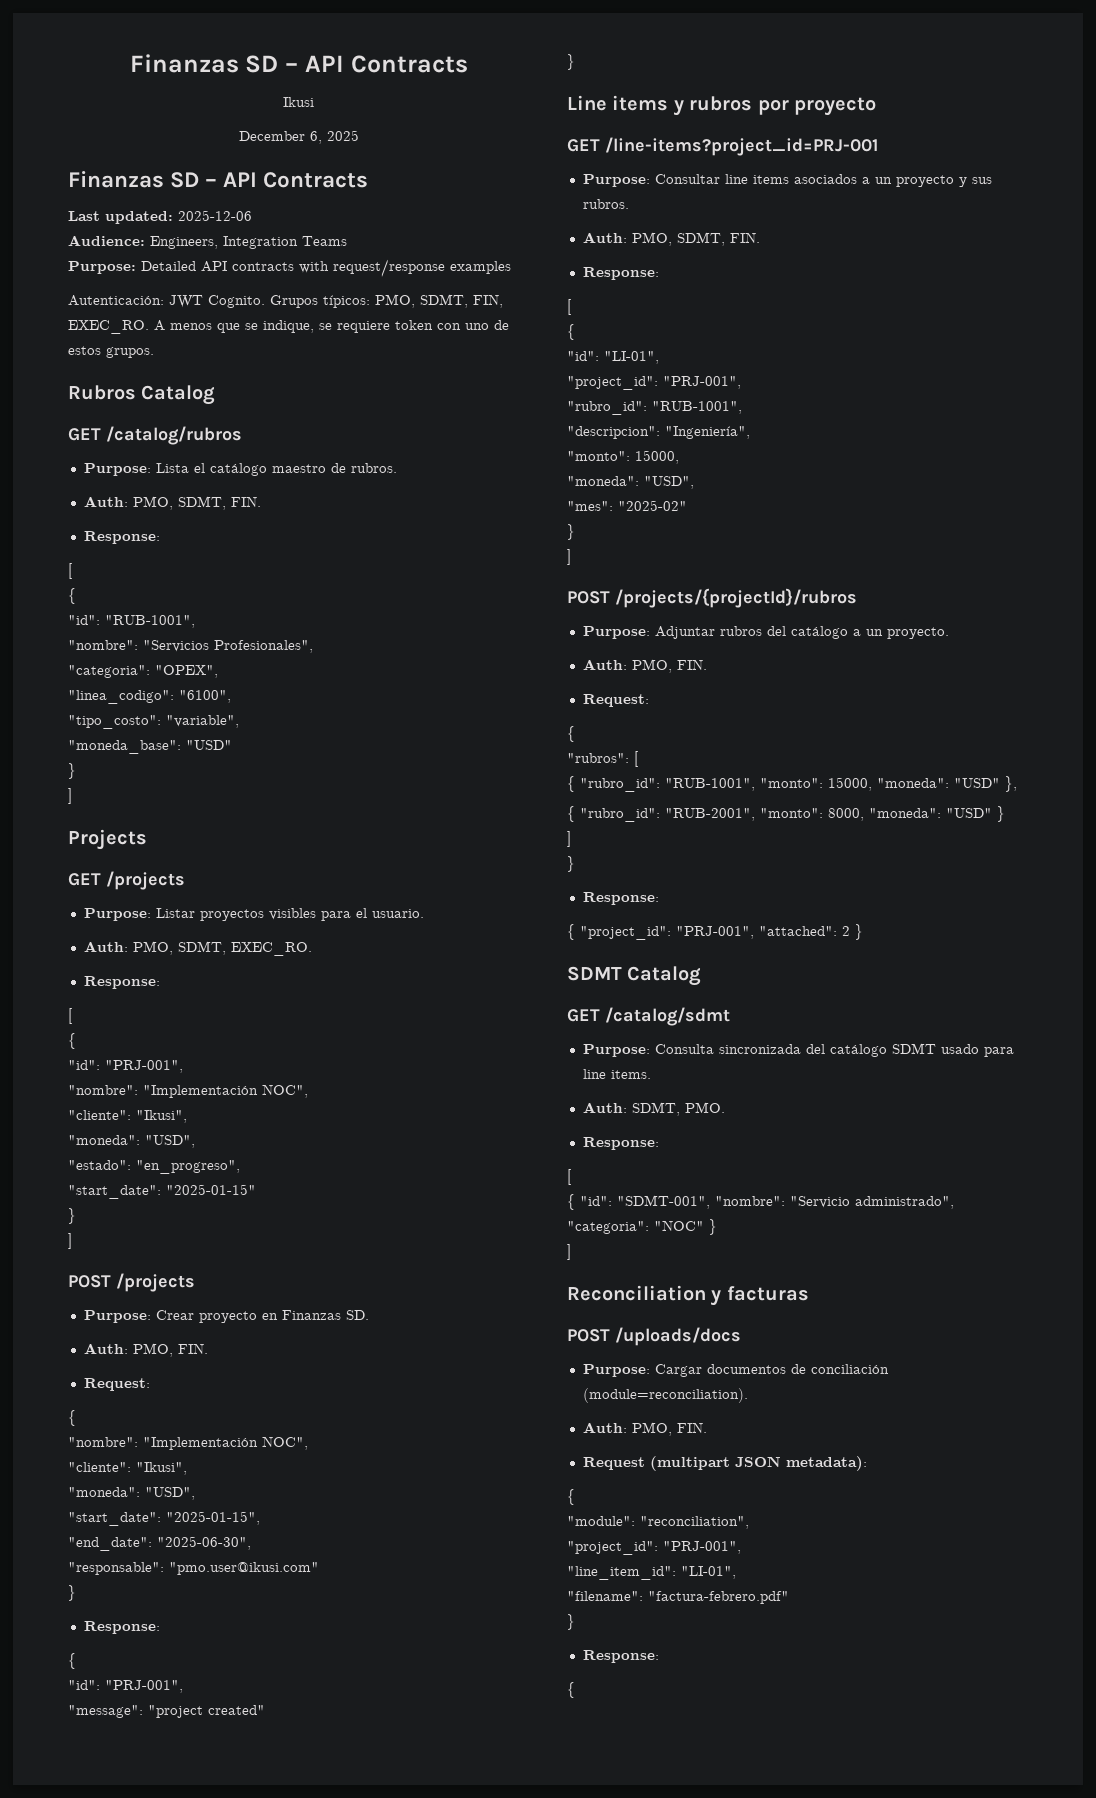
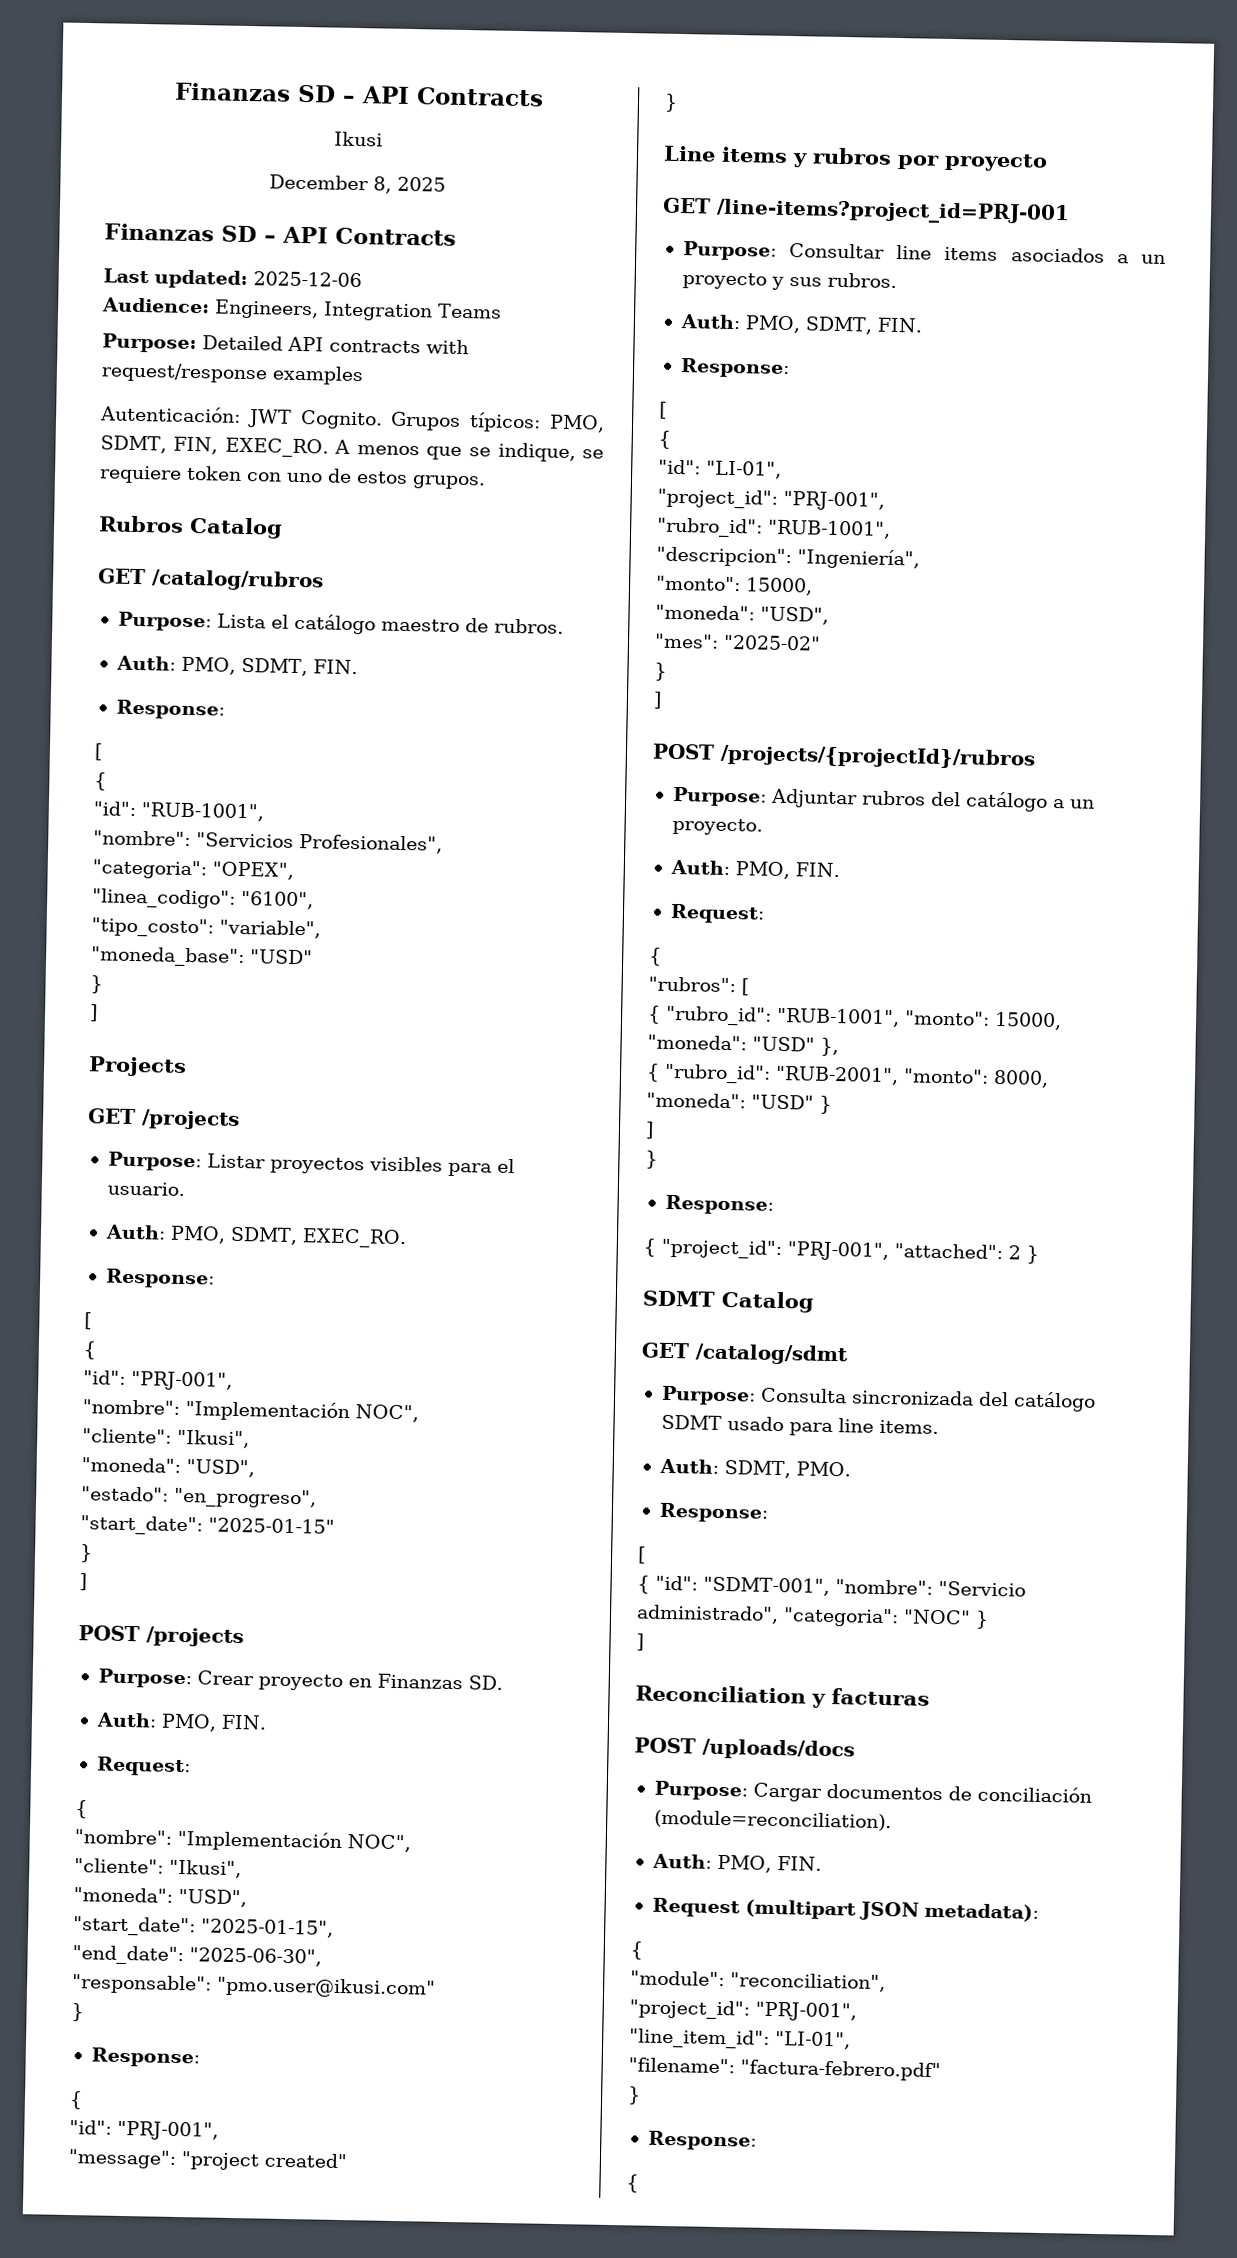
[309,131,322,144] 6, -> [372,176,392,194] 8,

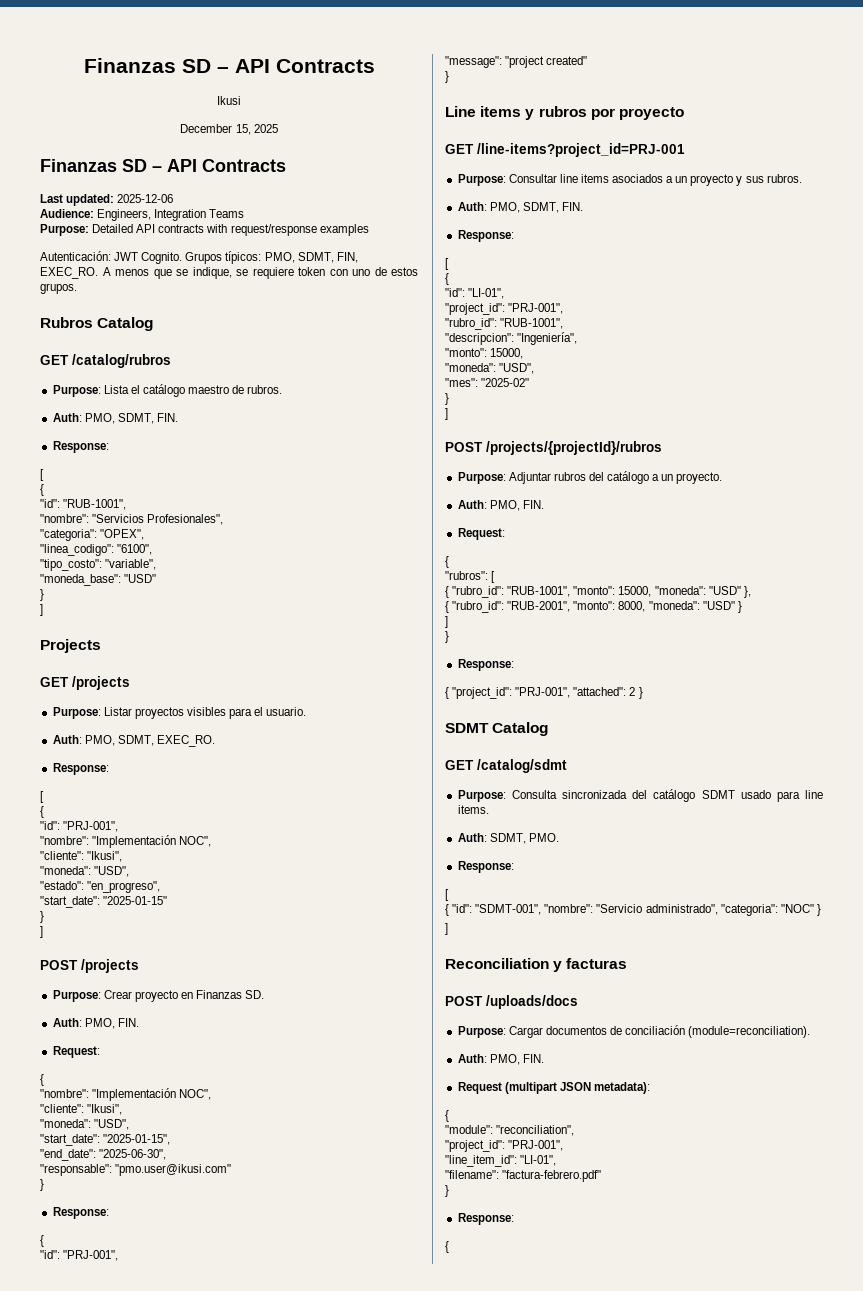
[372,176,392,194] 8, -> [235,124,251,135] 15,

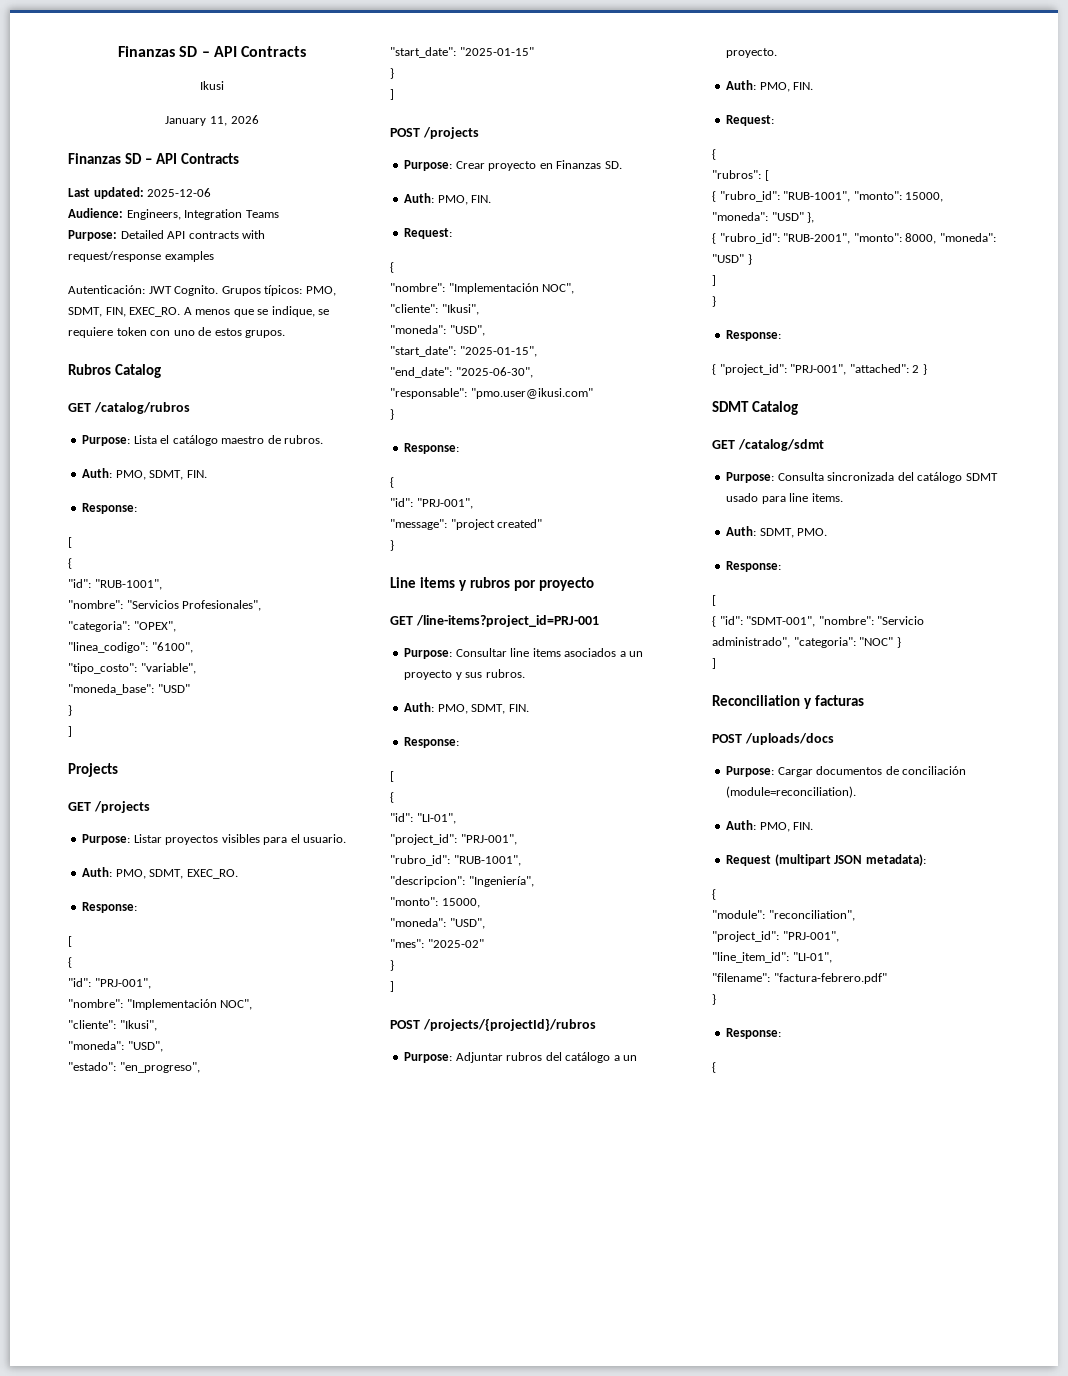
[180,124,278,135] December 15, 2025 -> [165,115,259,126] January 11, 2026

